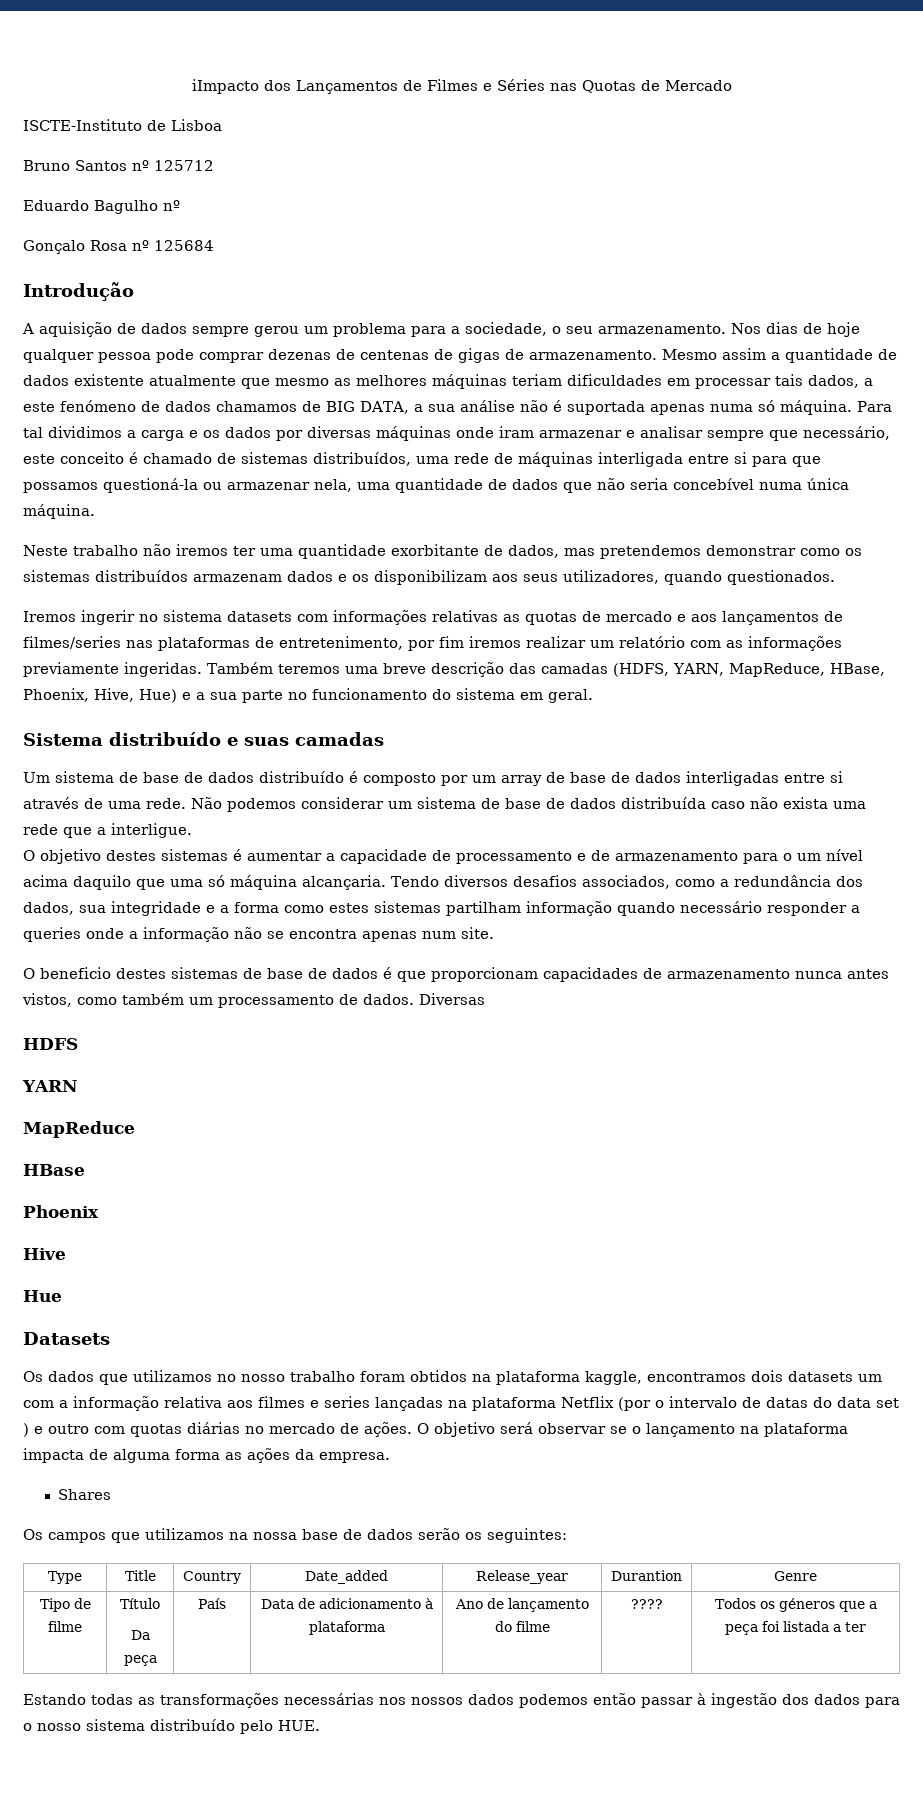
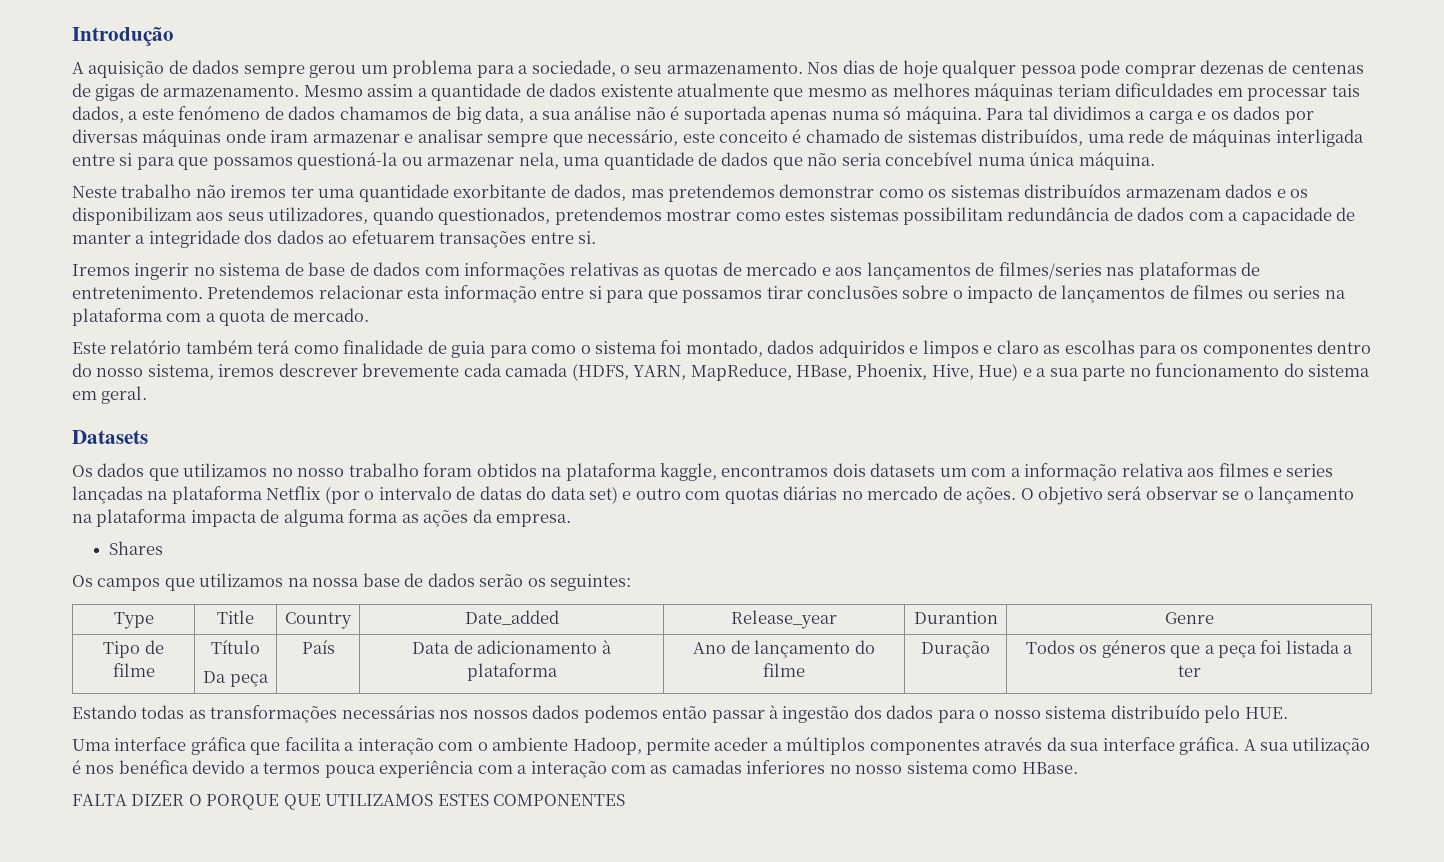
[191,79,732,94] [23,119,222,131] [23,160,214,171] [23,200,180,214] [23,240,214,254] iImpacto dos Lançamentos de Filmes e Séries nas Quotas de Mercado // ISCTE-Instituto de Lisboa // Bruno Santos nº 125712 // Eduardo Bagulho nº // Gonçalo Rosa nº 125684 // -> (72, 36) none
[326,401,409,414] BIG DATA, -> [455,106,525,124] big data,
[727,570,835,585] questionados. -> [438,207,1356,225] [72,230,597,248] questionados, pretendemos mostrar como estes sistemas possibilitam redundância de dados com a capacidade de manter a integridade dos dados ao efetuarem transações entre si.
[227,611,292,622] datasets -> [284,262,421,276] de base de dados
[279,636,842,651] [23,662,608,677] entretenimento, por fim iremos realizar um relatório com as informações previamente ingeridas. Também teremos uma breve descrição das camadas -> [72,285,1346,303] [72,308,370,326] [72,340,1372,358] [72,363,569,380] entretenimento. Pretendemos relacionar esta informação entre si para que possamos tirar conclusões sobre o impacto de lançamentos de filmes ou series na plataforma com a quota de mercado. // Este relatório também terá como finalidade de guia para como o sistema foi montado, dados adquiridos e limpos e claro as escolhas para os componentes dentro do nosso sistema, iremos descrever brevemente cada camada
[23,732,384,746] [23,771,843,786] [23,797,866,812] [23,823,192,838] [23,849,863,864] [23,875,863,890] [23,901,860,916] [23,927,494,942] [23,967,889,982] [22,993,485,1008] [23,1038,78,1050] [22,1080,78,1092] [23,1121,135,1138] [23,1164,85,1176] [23,1205,99,1218] [23,1248,66,1260] [23,1290,62,1302] // Sistema distribuído e suas camadas // Um sistema de base de dados distribuído é composto por um array de base de dados interligadas entre si através de uma rede. Não podemos considerar um sistema de base de dados distribuída caso não exista uma rede que a interligue. // O objetivo destes sistemas é aumentar a capacidade de processamento e de armazenamento para o um nível acima daquilo que uma só máquina alcançaria. Tendo diversos desafios associados, como a redundância dos dados, sua integridade e a forma como estes sistemas partilham informação quando necessário responder a queries onde a informação não se encontra apenas num site. // O beneficio destes sistemas de base de dados é que proporcionam capacidades de armazenamento nunca antes vistos, como também um processamento de dados. Diversas // HDFS // YARN // MapReduce // HBase // Phoenix // Hive // Hue -> (148, 395) none
[876,1398,899,1408] [23,1423,29,1437] set ) -> [589,486,619,504] set)
[630,1599,663,1609] ???? -> [921,640,990,658] Duração
(320, 1725) none -> [72,737,1371,755] [72,760,1078,778] [72,794,626,810] // Uma interface gráfica que facilita a interação com o ambiente Hadoop, permite aceder a múltiplos componentes através da sua interface gráfica. A sua utilização é nos benéfica devido a termos pouca experiência com a interação com as camadas inferiores no nosso sistema como HBase. // FALTA DIZER O PORQUE QUE UTILIZAMOS ESTES COMPONENTES

